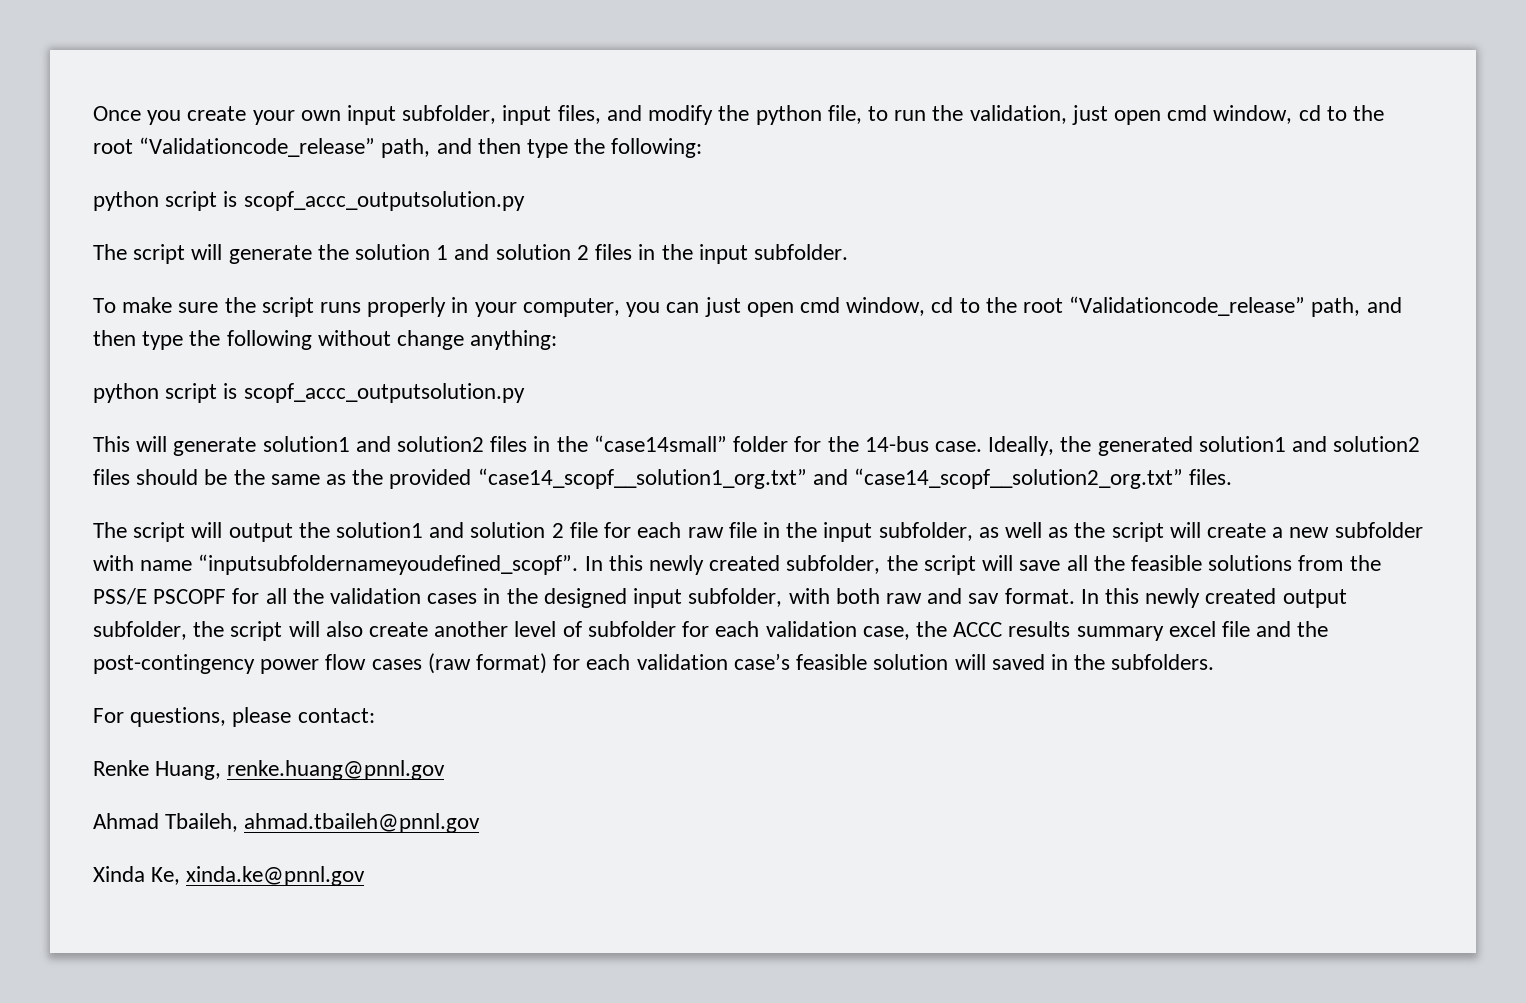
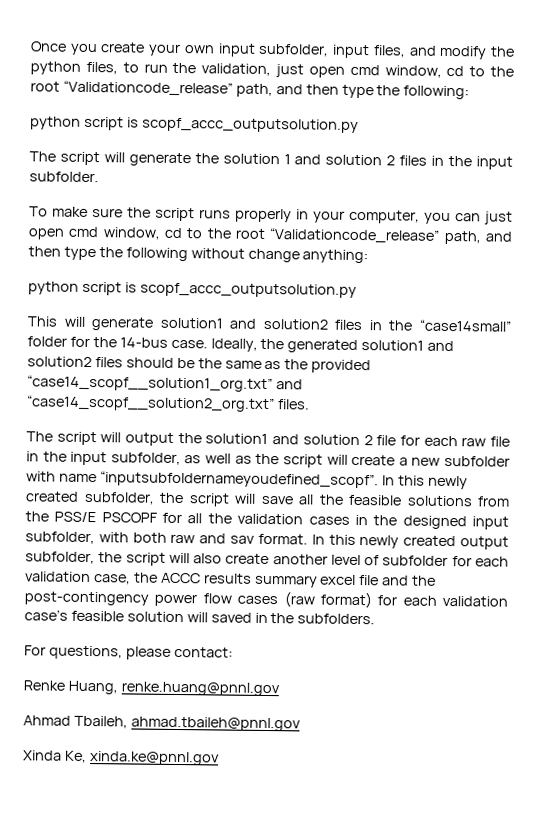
[827,105,862,124] file, -> [85,61,118,75] files,

